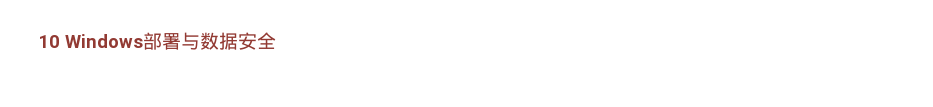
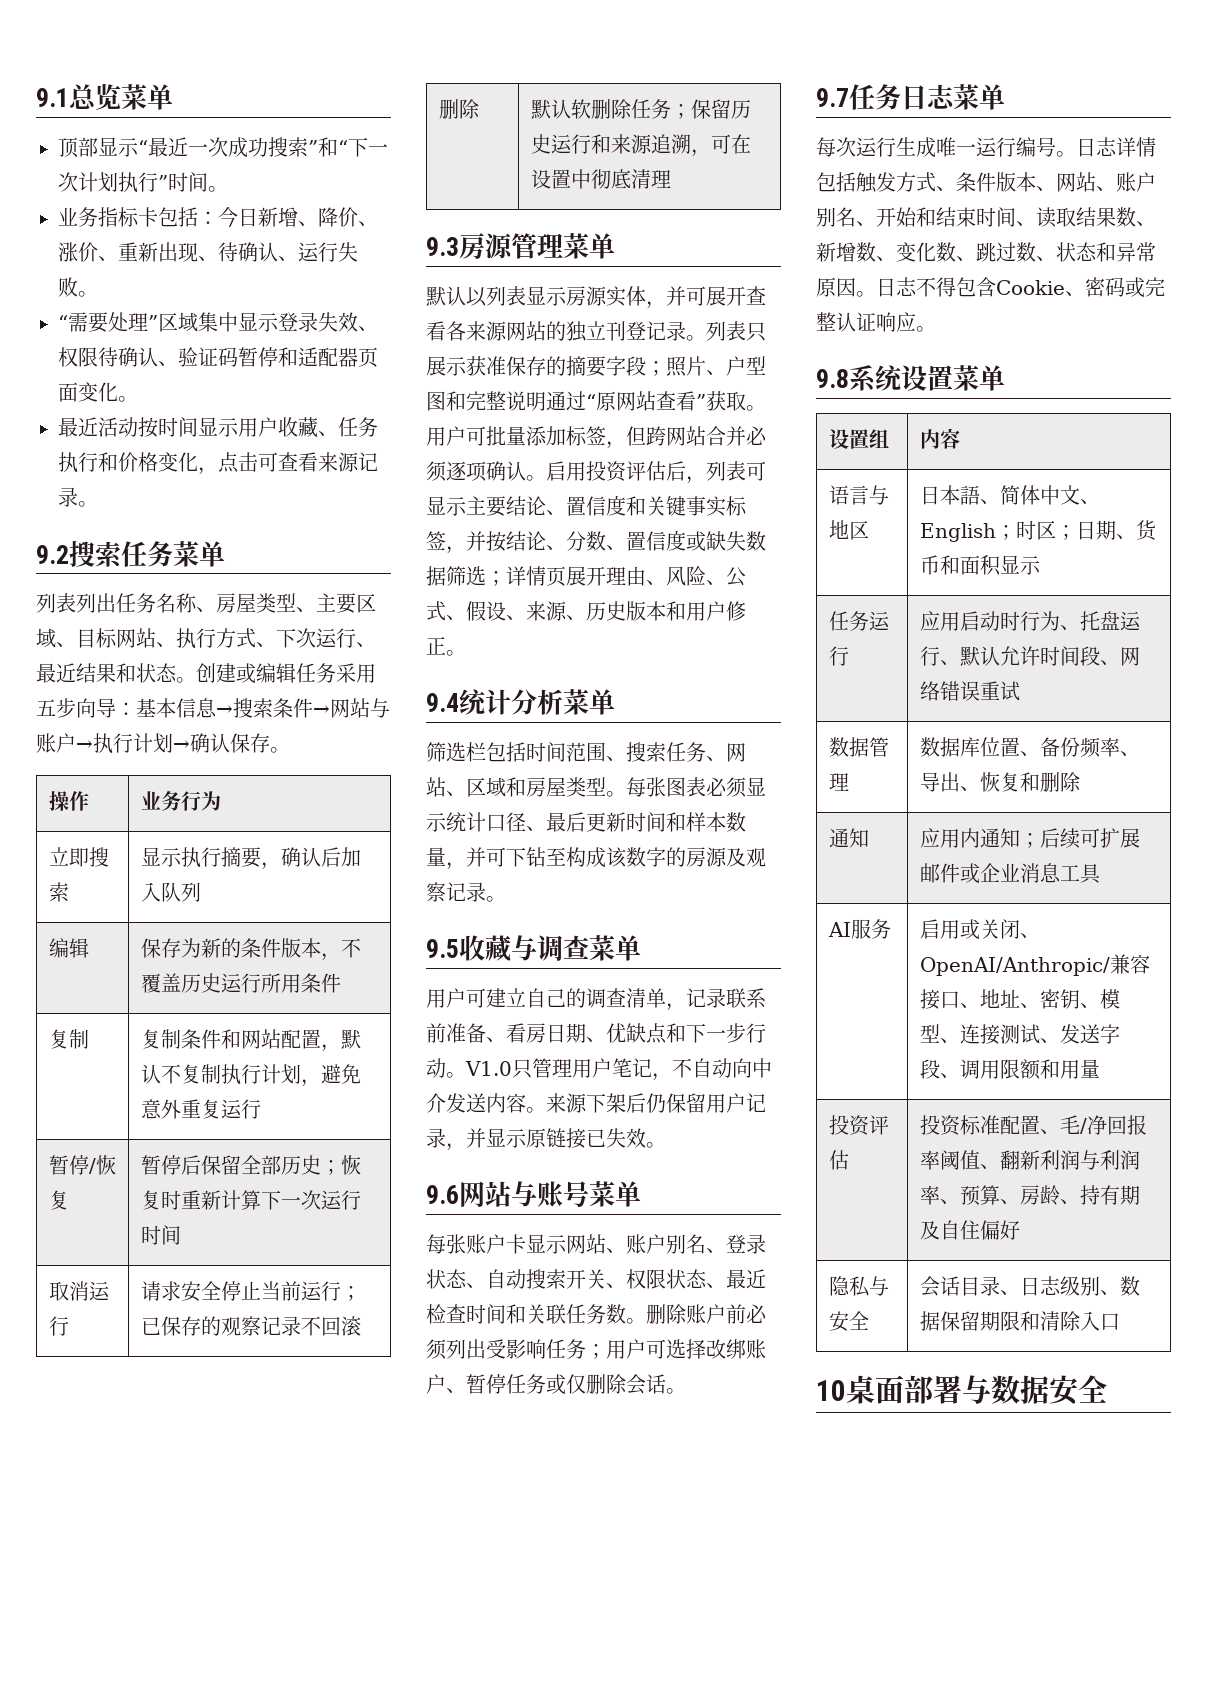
[38,34,143,48] 10 Windows -> [36,84,173,110] [58,137,388,158] [58,172,228,193] [58,207,378,228] [58,242,358,262] [58,277,98,297] [58,312,378,333] [58,347,378,367] [58,382,138,402] [58,417,378,438] [58,452,378,475] [58,487,98,507] [36,540,225,568] [36,593,376,614] [36,628,376,649] [36,663,376,684] [36,698,390,718] [36,733,290,754] [48,791,89,811] [140,791,221,811] [48,847,109,867] [48,882,69,902] [140,847,361,870] [140,882,201,902] [48,938,89,958] [140,938,361,961] [140,973,341,993] [48,1029,89,1049] [140,1029,361,1052] [140,1064,361,1087] [140,1099,261,1119] [48,1155,116,1175] [48,1190,69,1210] [140,1155,361,1175] [140,1190,361,1210] [140,1225,181,1245] [48,1281,110,1301] [48,1316,69,1336] [140,1281,361,1302] [140,1316,361,1336] [438,99,480,119] [530,99,751,119] [530,134,751,157] [530,169,671,189] [426,233,615,259] [426,286,766,309] [426,321,766,342] [426,356,766,377] [426,391,766,411] [426,426,767,449] [426,461,766,484] [426,495,747,517] [426,530,766,554] [426,566,746,587] [426,601,746,621] [426,637,466,656] [426,689,615,715] [426,742,746,762] [426,777,766,798] [426,812,746,832] [426,847,766,870] [426,882,506,902] [426,935,641,962] [426,988,766,1011] [426,1023,766,1044] [426,1058,772,1081] [426,1093,766,1113] [426,1128,666,1151] [426,1181,641,1207] [426,1234,766,1254] [426,1269,766,1289] [426,1304,767,1324] [426,1339,766,1360] [426,1374,686,1395] [816,84,1005,110] [816,137,1156,158] [816,172,1156,193] [816,207,1156,228] [816,242,1156,262] [816,277,1165,298] [816,312,936,332] [816,365,1005,392] [828,429,889,449] [919,428,960,449] [828,485,889,505] [828,520,869,540] [919,485,1100,505] [919,520,1158,542] [919,555,1041,576] [828,611,890,631] [828,646,849,666] [919,611,1141,631] [919,646,1140,666] [919,681,1020,701] [828,737,889,757] [828,773,849,791] [919,737,1140,758] [919,772,1081,792] [828,828,869,848] [919,828,1140,849] [919,863,1101,884] [827,919,891,939] [919,919,1040,940] [919,954,1150,976] [919,989,1120,1010] [919,1024,1120,1045] [919,1059,1100,1080] [828,1115,889,1136] [828,1150,849,1170] [919,1115,1147,1136] [919,1150,1140,1170] [919,1185,1140,1206] [919,1220,1020,1240] [828,1276,889,1297] [828,1311,869,1332] [919,1276,1140,1297] [919,1311,1120,1331] [816,1375,904,1404] 9.1总览菜单 // 顶部显示“最近一次成功搜索”和“下一次计划执行”时间。 // 业务指标卡包括：今日新增、降价、涨价、重新出现、待确认、运行失败。 // “需要处理”区域集中显示登录失效、权限待确认、验证码暂停和适配器页面变化。 // 最近活动按时间显示用户收藏、任务执行和价格变化，点击可查看来源记录。 // 9.2搜索任务菜单 // 列表列出任务名称、房屋类型、主要区域、目标网站、执行方式、下次运行、最近结果和状态。创建或编辑任务采用五步向导：基本信息→搜索条件→网站与账户→执行计划→确认保存。 // 操作 | 业务行为 // 立即搜索 | 显示执行摘要，确认后加入队列 // 编辑 | 保存为新的条件版本，不覆盖历史运行所用条件 // 复制 | 复制条件和网站配置，默认不复制执行计划，避免意外重复运行 // 暂停/恢复 | 暂停后保留全部历史；恢复时重新计算下一次运行时间 // 取消运行 | 请求安全停止当前运行；已保存的观察记录不回滚 // 删除 | 默认软删除任务；保留历史运行和来源追溯，可在设置中彻底清理 // 9.3房源管理菜单 // 默认以列表显示房源实体，并可展开查看各来源网站的独立刊登记录。列表只展示获准保存的摘要字段；照片、户型图和完整说明通过“原网站查看”获取。用户可批量添加标签，但跨网站合并必须逐项确认。启用投资评估后，列表可显示主要结论、置信度和关键事实标签，并按结论、分数、置信度或缺失数据筛选；详情页展开理由、风险、公式、假设、来源、历史版本和用户修正。 // 9.4统计分析菜单 // 筛选栏包括时间范围、搜索任务、网站、区域和房屋类型。每张图表必须显示统计口径、最后更新时间和样本数量，并可下钻至构成该数字的房源及观察记录。 // 9.5收藏与调查菜单 // 用户可建立自己的调查清单，记录联系前准备、看房日期、优缺点和下一步行动。V1.0只管理用户笔记，不自动向中介发送内容。来源下架后仍保留用户记录，并显示原链接已失效。 // 9.6网站与账号菜单 // 每张账户卡显示网站、账户别名、登录状态、自动搜索开关、权限状态、最近检查时间和关联任务数。删除账户前必须列出受影响任务；用户可选择改绑账户、暂停任务或仅删除会话。 // 9.7任务日志菜单 // 每次运行生成唯一运行编号。日志详情包括触发方式、条件版本、网站、账户别名、开始和结束时间、读取结果数、新增数、变化数、跳过数、状态和异常原因。日志不得包含Cookie、密码或完整认证响应。 // 9.8系统设置菜单 // 设置组 | 内容 // 语言与地区 | 日本語、简体中文、English；时区；日期、货币和面积显示 // 任务运行 | 应用启动时行为、托盘运行、默认允许时间段、网络错误重试 // 数据管理 | 数据库位置、备份频率、导出、恢复和删除 // 通知 | 应用内通知；后续可扩展邮件或企业消息工具 // AI服务 | 启用或关闭、OpenAI/Anthropic/兼容接口、地址、密钥、模型、连接测试、发送字段、调用限额和用量 // 投资评估 | 投资标准配置、毛/净回报率阈值、翻新利润与利润率、预算、房龄、持有期及自住偏好 // 隐私与安全 | 会话目录、日志级别、数据保留期限和清除入口 // 10桌面

